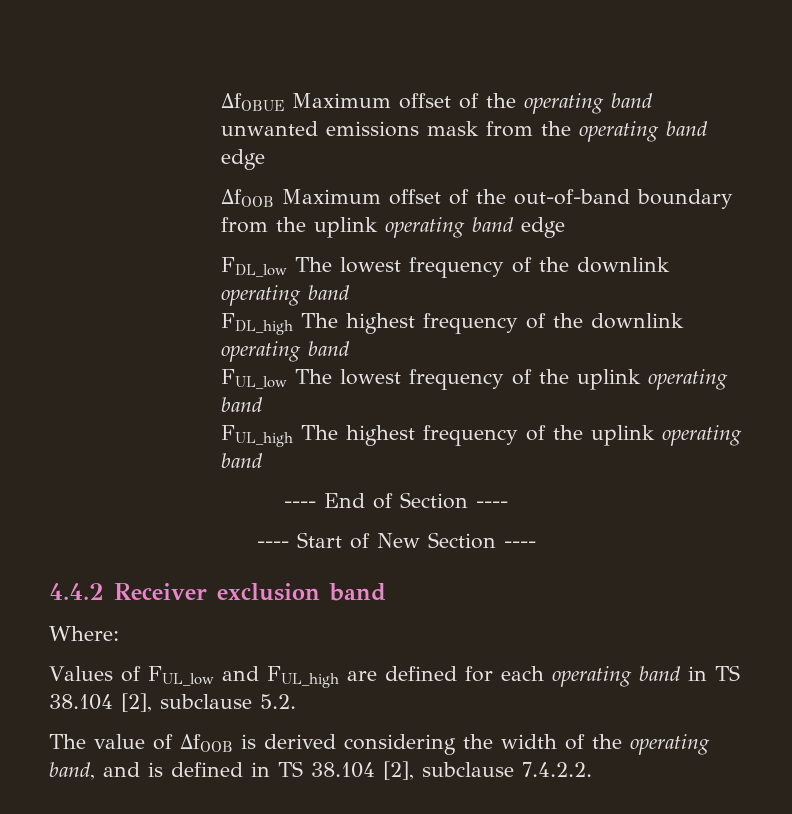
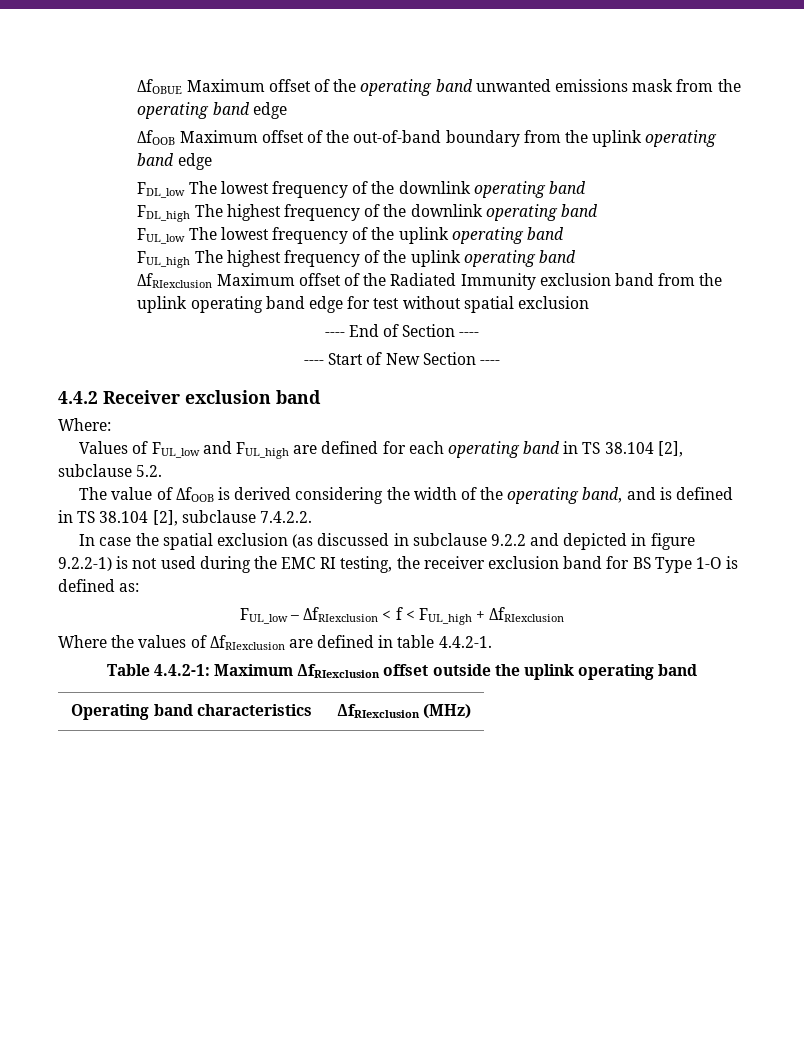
(263, 460) none -> [137,273,723,290] [137,296,589,313] // ΔfRIexclusion Maximum offset of the Radiated Immunity exclusion band from the uplink operating band edge for test without spatial exclusion
(592, 769) none -> [79,533,695,550] [58,556,739,573] [58,579,140,592] [239,607,565,625] [58,635,492,650] [106,664,698,680] [71,704,312,720] [336,704,472,719] // In case the spatial exclusion (as discussed in subclause 9.2.2 and depicted in figure 9.2.2-1) is not used during the EMC RI testing, the receiver exclusion band for BS Type 1-O is defined as: // FUL_low – ΔfRIexclusion < f < FUL_high + ΔfRIexclusion // Where the values of ΔfRIexclusion are defined in table 4.4.2-1. // Table 4.4.2-1: Maximum ΔfRIexclusion offset outside the uplink operating band // Operating band characteristics | ΔfRIexclusion (MHz)

